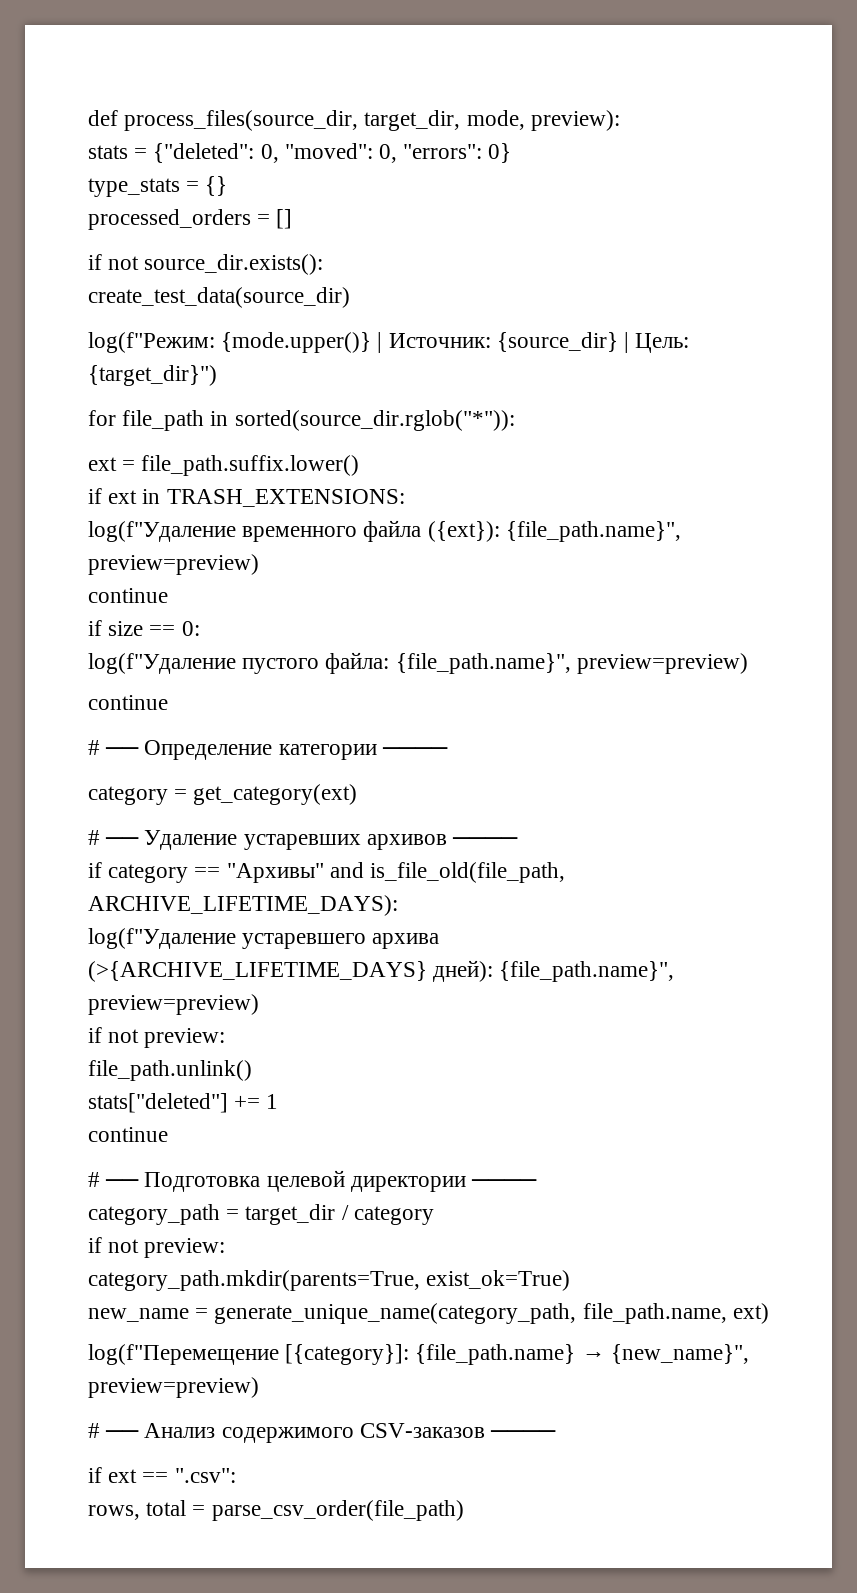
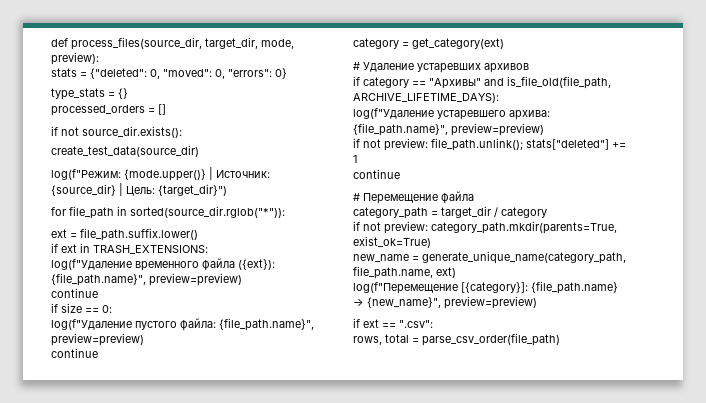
[88,740,448,760] // # ── Определение категории ──── -> (98, 353) none
[105,837,140,845] ── -> (360, 66) none
[452,837,519,845] ──── -> (529, 68) none
[372,933,440,949] [88,960,494,982] архива (>{ARCHIVE_LIFETIME_DAYS} дней): -> [509,110,550,120] архива:
[88,1060,252,1081] // file_path.unlink() // -> [431,138,523,151] file_path.unlink();
[105,1170,538,1192] ── Подготовка целевой директории ──── -> [363,191,474,204] Перемещение файла
(226, 1248) // -> (428, 227) none
[88,1423,557,1443] // # ── Анализ содержимого CSV-заказов ──── -> (537, 302) none

